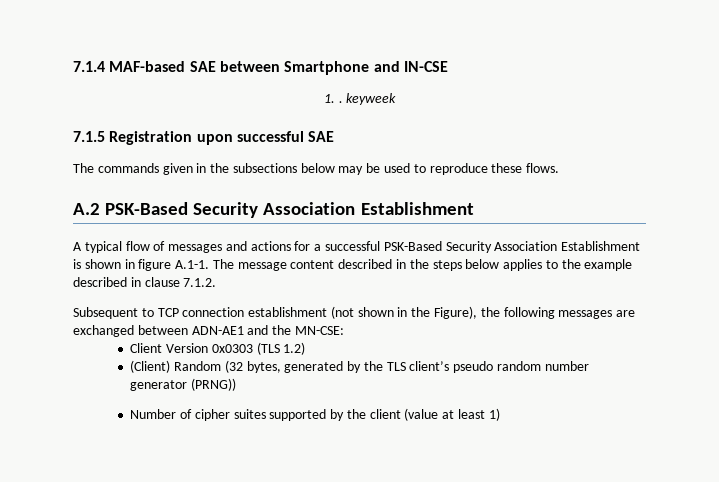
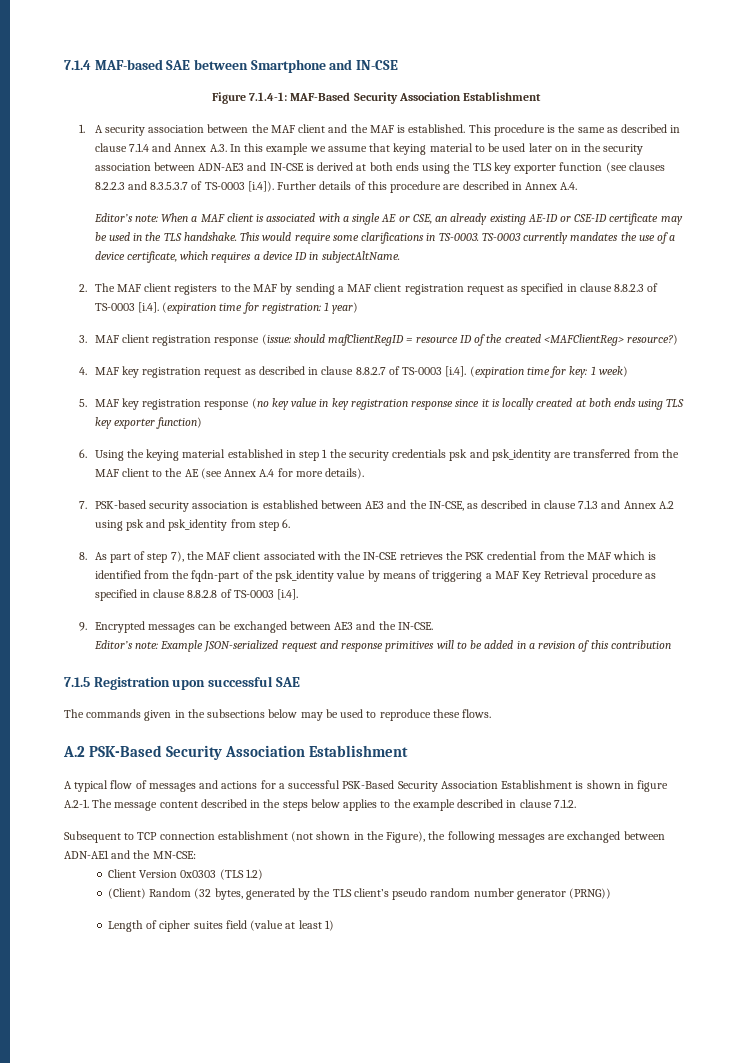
[323,93,397,105] 1. . keyweek -> [211,92,542,104] [79,124,681,136] [94,143,644,155] [94,162,665,174] [94,181,578,193] [93,213,683,225] [94,232,676,244] [94,251,400,263] [79,283,659,295] [94,302,359,314] [79,334,679,346] [79,366,628,378] [79,398,685,410] [94,417,203,429] [79,449,679,461] [94,468,365,479] [79,500,674,512] [94,519,291,531] [79,551,657,563] [94,570,656,582] [94,589,299,601] [79,621,433,633] [93,640,671,652] Figure 7.1.4-1: MAF-Based Security Association Establishment // 1. A security association between the MAF client and the MAF is established. This procedure is the same as described in clause 7.1.4 and Annex A.3. In this example we assume that keying material to be used later on in the security association between ADN-AE3 and IN-CSE is derived at both ends using the TLS key exporter function (see clauses 8.2.2.3 and 8.3.5.3.7 of TS-0003 [i.4]). Further details of this procedure are described in Annex A.4. // Editor’s note: When a MAF client is associated with a single AE or CSE, an already existing AE-ID or CSE-ID certificate may be used in the TLS handshake. This would require some clarifications in TS-0003. TS-0003 currently mandates the use of a device certificate, which requires a device ID in subjectAltName. // 2. The MAF client registers to the MAF by sending a MAF client registration request as specified in clause 8.8.2.3 of TS-0003 [i.4]. (expiration time for registration: 1 year) // 3. MAF client registration response (issue: should mafClientRegID = resource ID of the created <MAFClientReg> resource?) // 4. MAF key registration request as described in clause 8.8.2.7 of TS-0003 [i.4]. (expiration time for key: 1 week) // 5. MAF key registration response (no key value in key registration response since it is locally created at both ends using TLS key exporter function) // 6. Using the keying material established in step 1 the security credentials psk and psk_identity are transferred from the MAF client to the AE (see Annex A.4 for more details). // 7. PSK-based security association is established between AE3 and the IN-CSE, as described in clause 7.1.3 and Annex A.2 using psk and psk_identity from step 6. // 8. As part of step 7), the MAF client associated with the IN-CSE retrieves the PSK credential from the MAF which is identified from the fqdn-part of the psk_identity value by means of triggering a MAF Key Retrieval procedure as specified in clause 8.8.2.8 of TS-0003 [i.4]. // 9. Encrypted messages can be exchanged between AE3 and the IN-CSE. // Editor’s note: Example JSON-serialized request and response primitives will to be added in a revision of this contribution
[175,260,210,269] A.1-1. -> [64,799,89,808] A.2-1.
[130,409,177,419] Number -> [107,920,143,932] Length
[269,409,401,421] supported by the client -> [225,920,247,929] field

